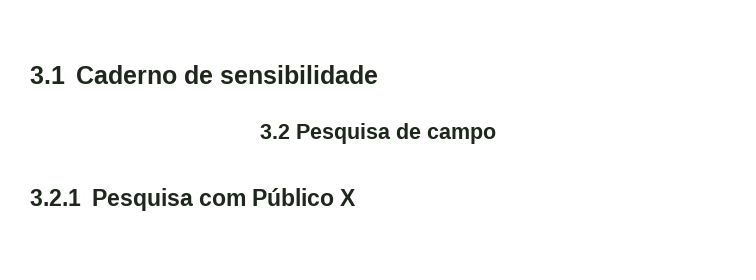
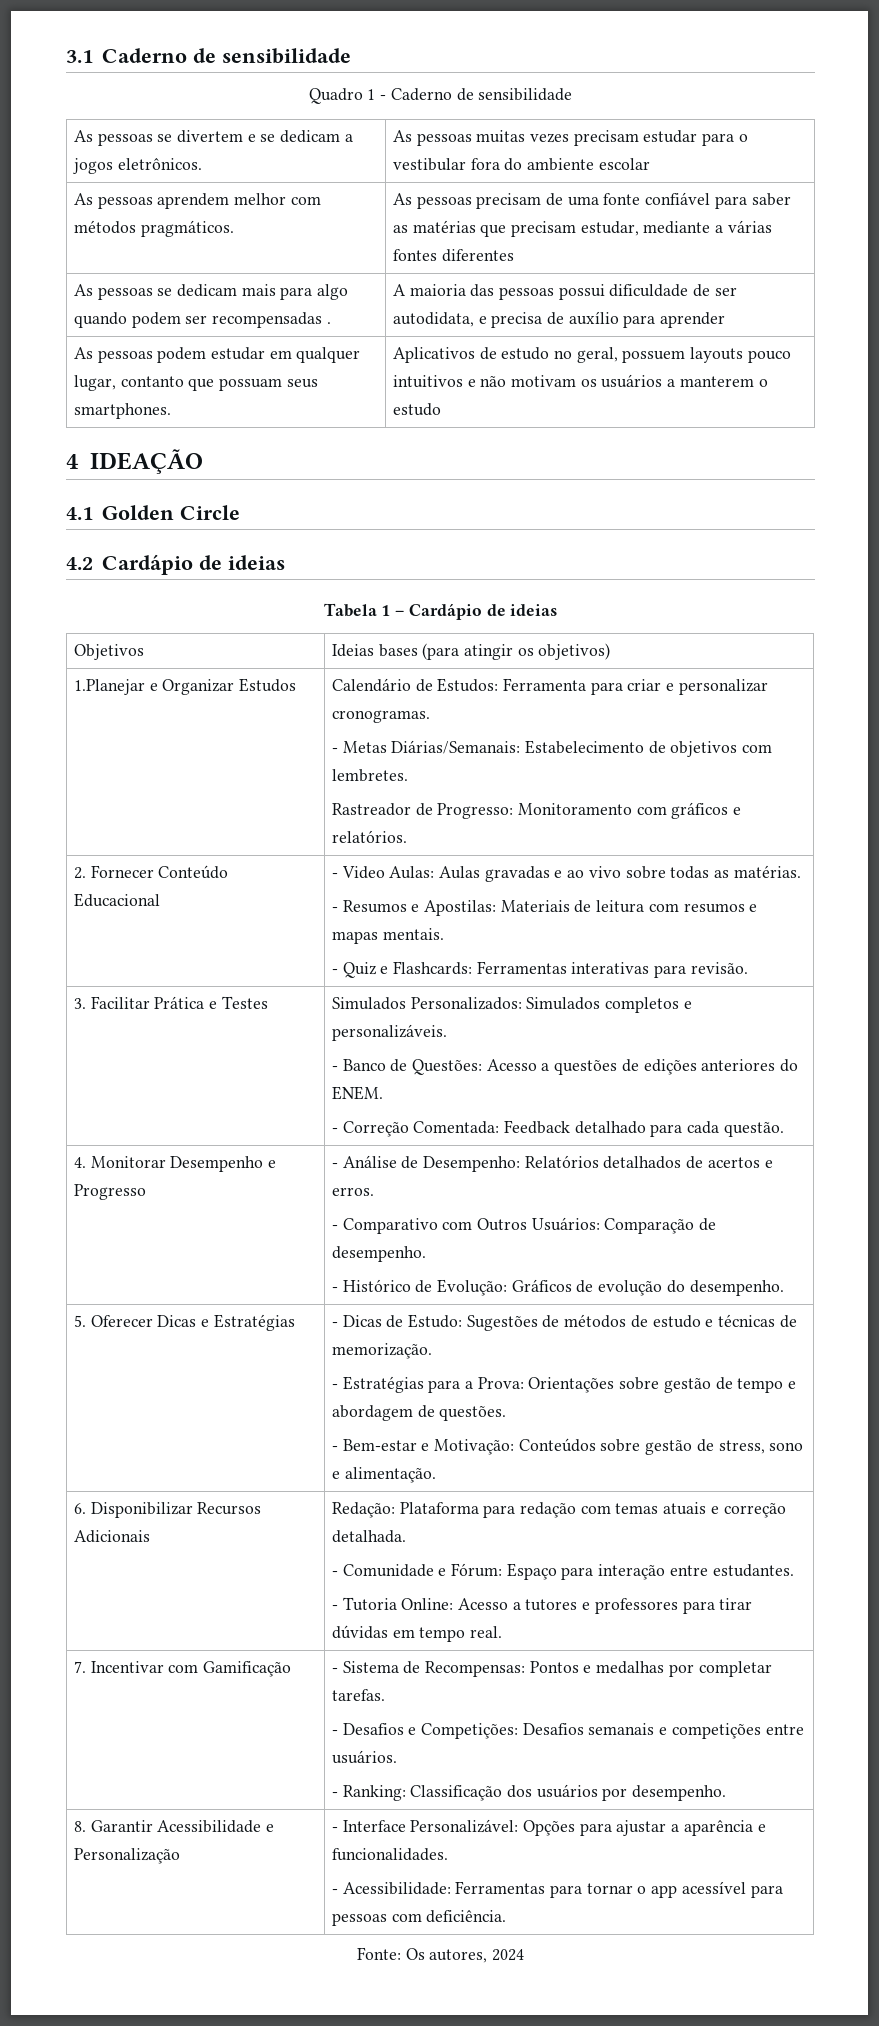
[260,123,496,144] [30,188,357,211] 3.2 Pesquisa de campo // 3.2.1 Pesquisa com Público X -> [308,88,573,104] [73,130,353,146] [72,158,202,174] [392,130,748,146] [392,158,650,171] [73,193,321,209] [73,220,234,237] [392,192,791,209] [392,220,772,237] [392,249,514,262] [73,284,349,300] [73,312,331,328] [392,284,737,300] [392,311,726,328] [73,347,361,363] [73,375,318,391] [73,403,171,419] [392,347,791,363] [392,374,768,388] [392,403,441,416] [66,449,204,474] [66,505,240,520] [66,554,285,575] [323,603,558,620] [73,644,144,660] [331,643,611,660] [73,678,297,695] [331,678,768,695] [331,710,430,723] [331,740,773,757] [331,769,408,782] [331,802,742,819] [331,830,407,843] [73,865,229,879] [73,893,160,907] [331,865,801,882] [331,900,758,916] [331,928,444,944] [331,961,748,978] [73,996,268,1009] [331,997,692,1013] [331,1024,447,1041] [331,1059,799,1075] [331,1086,383,1100] [331,1120,784,1137] [73,1156,277,1172] [73,1184,146,1200] [331,1155,773,1172] [331,1187,374,1196] [331,1217,717,1234] [331,1246,426,1262] [331,1279,784,1296] [73,1314,295,1331] [331,1314,797,1331] [331,1343,432,1359] [331,1376,797,1393] [331,1405,507,1421] [331,1438,804,1455] [331,1467,436,1483] [73,1502,262,1518] [73,1530,150,1543] [331,1502,786,1518] [331,1530,406,1543] [331,1563,794,1580] [331,1597,753,1614] [331,1625,503,1642] [73,1661,292,1677] [331,1661,772,1677] [331,1689,385,1701] [331,1723,804,1739] [331,1750,397,1764] [331,1784,727,1801] [73,1820,275,1833] [73,1848,180,1864] [331,1819,766,1836] [331,1848,448,1861] [331,1881,783,1898] [331,1910,507,1926] [356,1947,525,1963] Quadro 1 - Caderno de sensibilidade // As pessoas se divertem e se dedicam a jogos eletrônicos. | As pessoas muitas vezes precisam estudar para o vestibular fora do ambiente escolar // As pessoas aprendem melhor com métodos pragmáticos. | As pessoas precisam de uma fonte confiável para saber as matérias que precisam estudar, mediante a várias fontes diferentes // As pessoas se dedicam mais para algo quando podem ser recompensadas . | A maioria das pessoas possui dificuldade de ser autodidata, e precisa de auxílio para aprender // As pessoas podem estudar em qualquer lugar, contanto que possuam seus smartphones. | Aplicativos de estudo no geral, possuem layouts pouco intuitivos e não motivam os usuários a manterem o estudo // 4 IDEAÇÃO // 4.1 Golden Circle // 4.2 Cardápio de ideias // Tabela 1 – Cardápio de ideias // Objetivos | Ideias bases (para atingir os objetivos) // 1.Planejar e Organizar Estudos | Calendário de Estudos: Ferramenta para criar e personalizar cronogramas. // - Metas Diárias/Semanais: Estabelecimento de objetivos com lembretes. // Rastreador de Progresso: Monitoramento com gráficos e relatórios. // 2. Fornecer Conteúdo Educacional | - Video Aulas: Aulas gravadas e ao vivo sobre todas as matérias. // - Resumos e Apostilas: Materiais de leitura com resumos e mapas mentais. // - Quiz e Flashcards: Ferramentas interativas para revisão. // 3. Facilitar Prática e Testes | Simulados Personalizados: Simulados completos e personalizáveis. // - Banco de Questões: Acesso a questões de edições anteriores do ENEM. // - Correção Comentada: Feedback detalhado para cada questão. // 4. Monitorar Desempenho e Progresso | - Análise de Desempenho: Relatórios detalhados de acertos e erros. // - Comparativo com Outros Usuários: Comparação de desempenho. // - Histórico de Evolução: Gráficos de evolução do desempenho. // 5. Oferecer Dicas e Estratégias | - Dicas de Estudo: Sugestões de métodos de estudo e técnicas de memorização. // - Estratégias para a Prova: Orientações sobre gestão de tempo e abordagem de questões. // - Bem-estar e Motivação: Conteúdos sobre gestão de stress, sono e alimentação. // 6. Disponibilizar Recursos Adicionais | Redação: Plataforma para redação com temas atuais e correção detalhada. // - Comunidade e Fórum: Espaço para interação entre estudantes. // - Tutoria Online: Acesso a tutores e professores para tirar dúvidas em tempo real. // 7. Incentivar com Gamificação | - Sistema de Recompensas: Pontos e medalhas por completar tarefas. // - Desafios e Competições: Desafios semanais e competições entre usuários. // - Ranking: Classificação dos usuários por desempenho. // 8. Garantir Acessibilidade e Personalização | - Interface Personalizável: Opções para ajustar a aparência e funcionalidades. // - Acessibilidade: Ferramentas para tornar o app acessível para pessoas com deficiência. // Fonte: Os autores, 2024

